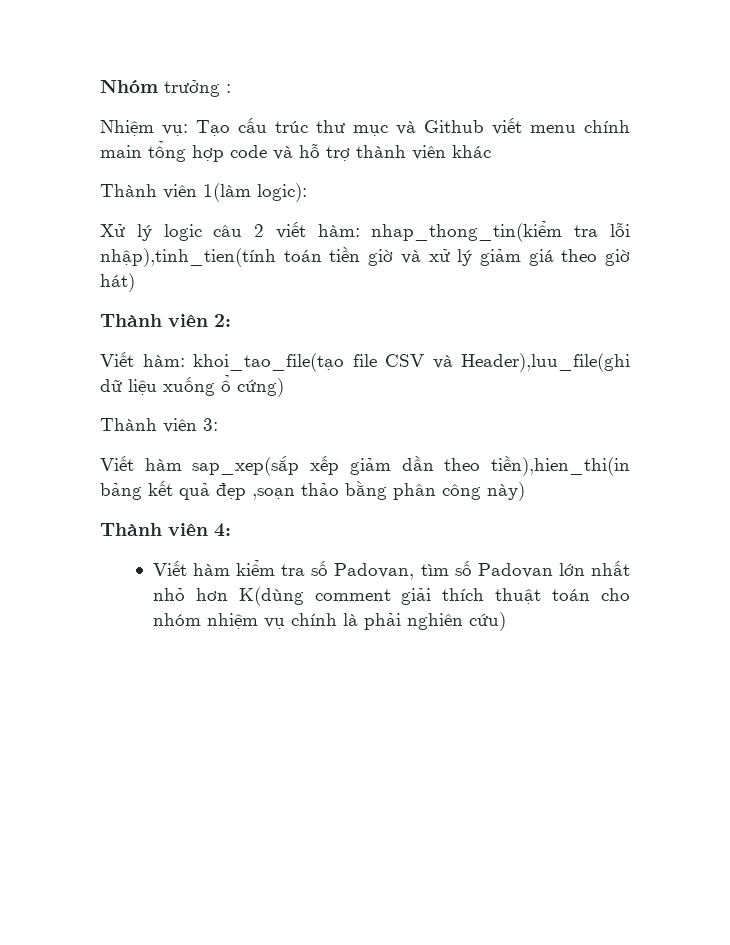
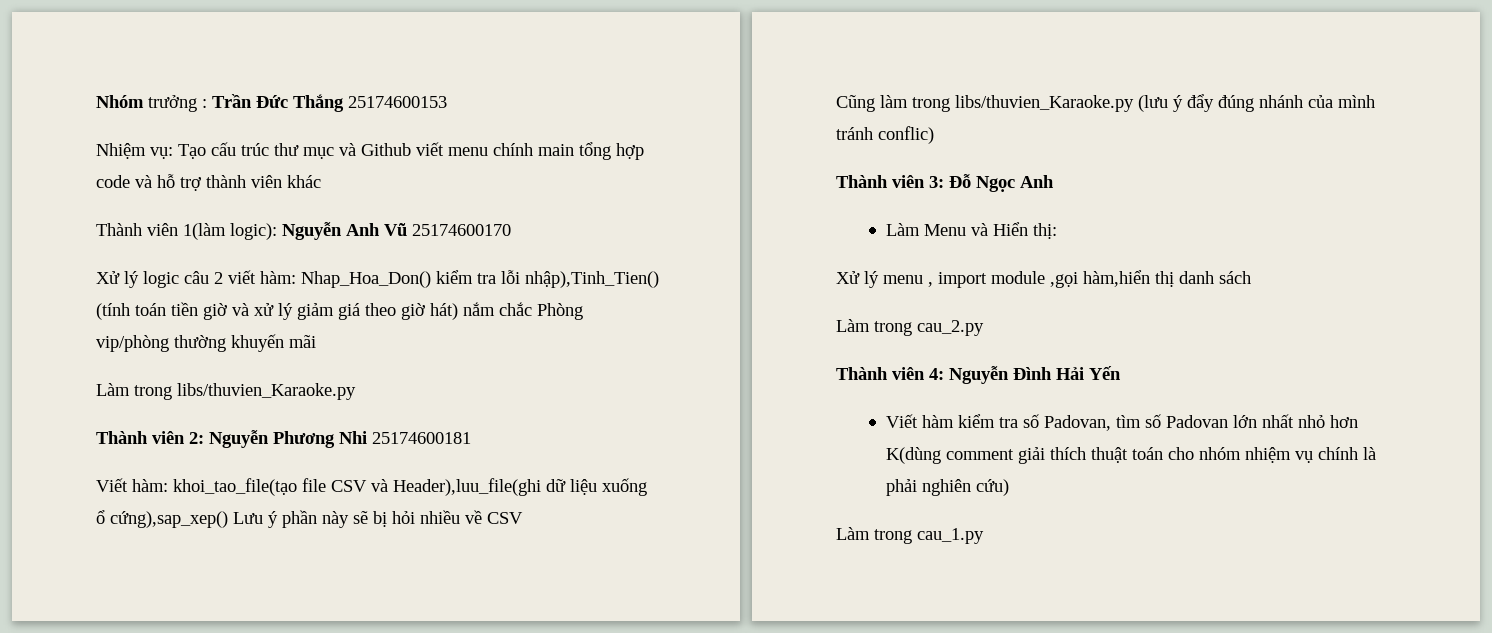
(231, 88) none -> [212,94,447,112] Trần Đức Thắng 25174600153
(307, 192) none -> [282,221,511,240] Nguyễn Anh Vũ 25174600170
[371,221,630,242] [100,248,276,267] nhap_thong_tin(kiểm tra lỗi nhập),tinh_tien(tính -> [301,270,659,288] [96,303,130,320] Nhap_Hoa_Don() kiểm tra lỗi nhập),Tinh_Tien() (tính
(135, 282) none -> [463,302,583,320] [96,334,316,352] [96,383,356,400] nắm chắc Phòng vip/phòng thường khuyến mãi // Làm trong libs/thuvien_Karaoke.py
(231, 320) none -> [209,429,471,448] Nguyễn Phương Nhi 25174600181
[237,378,284,397] [100,418,218,433] [100,455,630,476] [100,480,525,501] cứng) // Thành viên 3: // Viết hàm sap_xep(sắp xếp giảm dần theo tiền),hien_thi(in bảng kết quả đẹp ,soạn thảo bằng phân công này) -> [110,510,523,528] [836,94,1375,112] [836,126,934,144] [836,173,1054,192] [885,222,1057,239] [836,270,1251,288] [836,319,984,336] cứng),sap_xep() Lưu ý phần này sẽ bị hỏi nhiều về CSV // Cũng làm trong libs/thuvien_Karaoke.py (lưu ý đẩy đúng nhánh của mình tránh conflic) // Thành viên 3: Đỗ Ngọc Anh // Làm Menu và Hiển thị: // Xử lý menu , import module ,gọi hàm,hiển thị danh sách // Làm trong cau_2.py
(231, 530) none -> [949,365,1121,384] Nguyễn Đình Hải Yến
(506, 621) none -> [836,527,984,544] // Làm trong cau_1.py

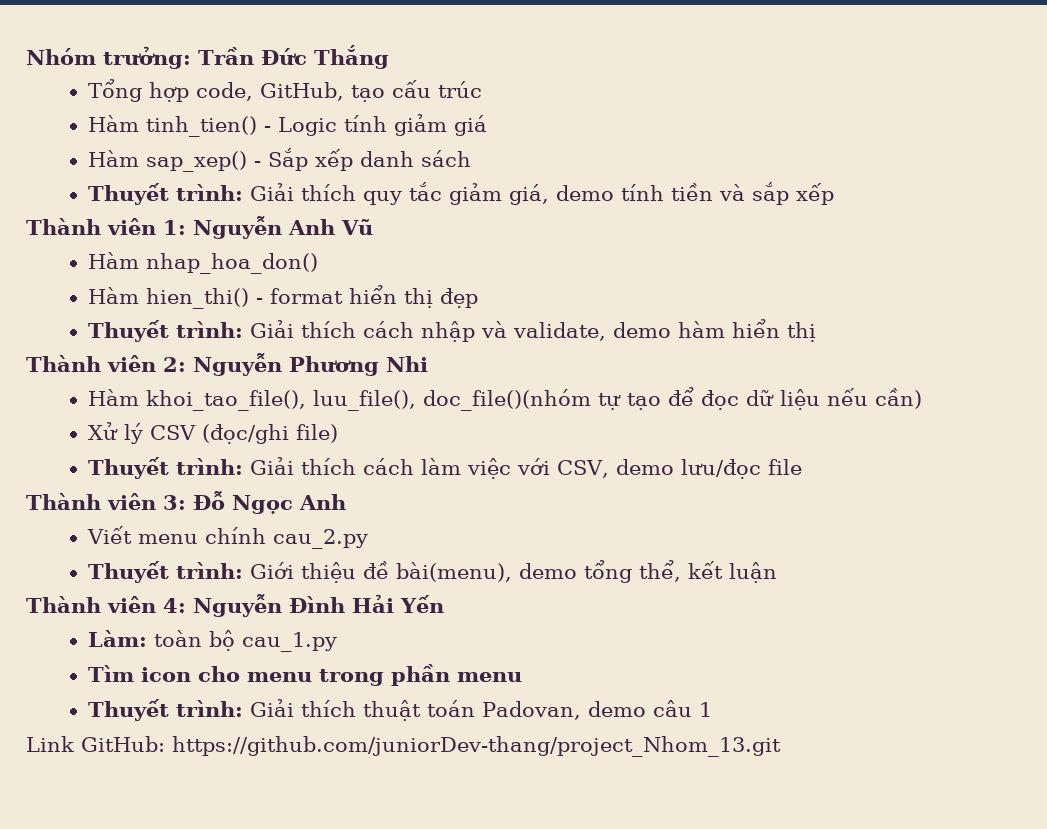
[148,95,207,112] trưởng : -> [103,46,191,69] trưởng:
[348,96,447,108] [96,142,644,160] [96,174,321,191] [96,223,277,240] 25174600153 // Nhiệm vụ: Tạo cấu trúc thư mục và Github viết menu chính main tổng hợp code và hỗ trợ thành viên khác // Thành viên 1(làm logic): -> [88,79,483,102] [88,114,488,137] [88,148,472,172] [88,182,835,205] [26,218,186,235] // Tổng hợp code, GitHub, tạo cấu trúc // Hàm tinh_tien() - Logic tính giảm giá // Hàm sap_xep() - Sắp xếp danh sách // Thuyết trình: Giải thích quy tắc giảm giá, demo tính tiền và sắp xếp // Thành viên 1:
[412,224,511,236] [96,270,659,288] [96,302,583,320] [96,334,316,352] [96,383,356,400] 25174600170 // Xử lý logic câu 2 viết hàm: Nhap_Hoa_Don() kiểm tra lỗi nhập),Tinh_Tien() (tính toán tiền giờ và xử lý giảm giá theo giờ hát) nắm chắc Phòng vip/phòng thường khuyến mãi // Làm trong libs/thuvien_Karaoke.py -> [88,252,319,274] [88,285,479,309] [88,319,817,342] // Hàm nhap_hoa_don() // Hàm hien_thi() - format hiển thị đẹp // Thuyết trình: Giải thích cách nhập và validate, demo hàm hiển thị
[372,432,471,444] [96,478,647,496] [96,510,523,528] [836,94,1375,112] [836,126,934,144] 25174600181 // Viết hàm: khoi_tao_file(tạo file CSV và Header),luu_file(ghi dữ liệu xuống ổ cứng),sap_xep() Lưu ý phần này sẽ bị hỏi nhiều về CSV // Cũng làm trong libs/thuvien_Karaoke.py (lưu ý đẩy đúng nhánh của mình tránh conflic) -> [88,387,923,411] [88,422,339,444] [88,457,803,479] // Hàm khoi_tao_file(), luu_file(), doc_file()(nhóm tự tạo để đọc dữ liệu nếu cần) // Xử lý CSV (đọc/ghi file) // Thuyết trình: Giải thích cách làm việc với CSV, demo lưu/đọc file
[885,222,1057,239] [836,270,1251,288] [836,319,984,336] Làm Menu và Hiển thị: // Xử lý menu , import module ,gọi hàm,hiển thị danh sách // Làm trong cau_2.py -> [87,526,369,549] [88,560,778,583] Viết menu chính cau_2.py // Thuyết trình: Giới thiệu đề bài(menu), demo tổng thể, kết luận
[885,414,1358,431] [885,447,1376,464] [885,479,1009,496] [836,527,984,544] Viết hàm kiểm tra số Padovan, tìm số Padovan lớn nhất nhỏ hơn K(dùng comment giải thích thuật toán cho nhóm nhiệm vụ chính là phải nghiên cứu) // Làm trong cau_1.py -> [88,630,338,652] [88,664,523,686] [88,699,713,721] [26,736,781,757] Làm: toàn bộ cau_1.py // Tìm icon cho menu trong phần menu // Thuyết trình: Giải thích thuật toán Padovan, demo câu 1 // Link GitHub: https://github.com/juniorDev-thang/project_Nhom_13.git

